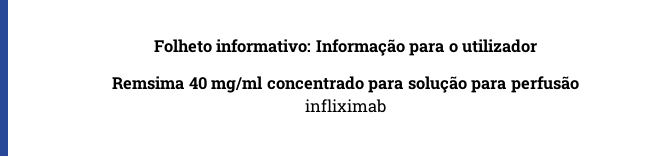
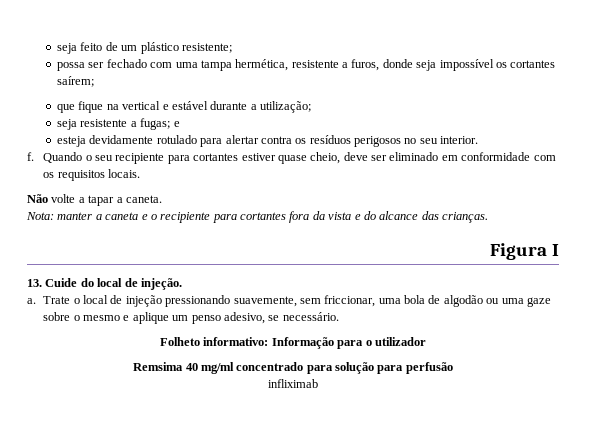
(153, 46) none -> [57,42,232,54] [57,59,556,71] [57,76,95,87] [57,101,312,113] [57,118,180,130] [57,135,479,147] [27,152,556,164] [43,169,141,181] [27,194,162,206] [26,211,488,223] [490,243,559,260] [27,278,182,290] [27,295,551,307] [43,312,339,324] seja feito de um plástico resistente; // possa ser fechado com uma tampa hermética, resistente a furos, donde seja impossível os cortantes saírem; // que fique na vertical e estável durante a utilização; // seja resistente a fugas; e // esteja devidamente rotulado para alertar contra os resíduos perigosos no seu interior. // f. Quando o seu recipiente para cortantes estiver quase cheio, deve ser eliminado em conformidade com os requisitos locais. // Não volte a tapar a caneta. // Nota: manter a caneta e o recipiente para cortantes fora da vista e do alcance das crianças. // Figura I // 13. Cuide do local de injeção. // a. Trate o local de injeção pressionando suavemente, sem friccionar, uma bola de algodão ou uma gaze sobre o mesmo e aplique um penso adesivo, se necessário. //

